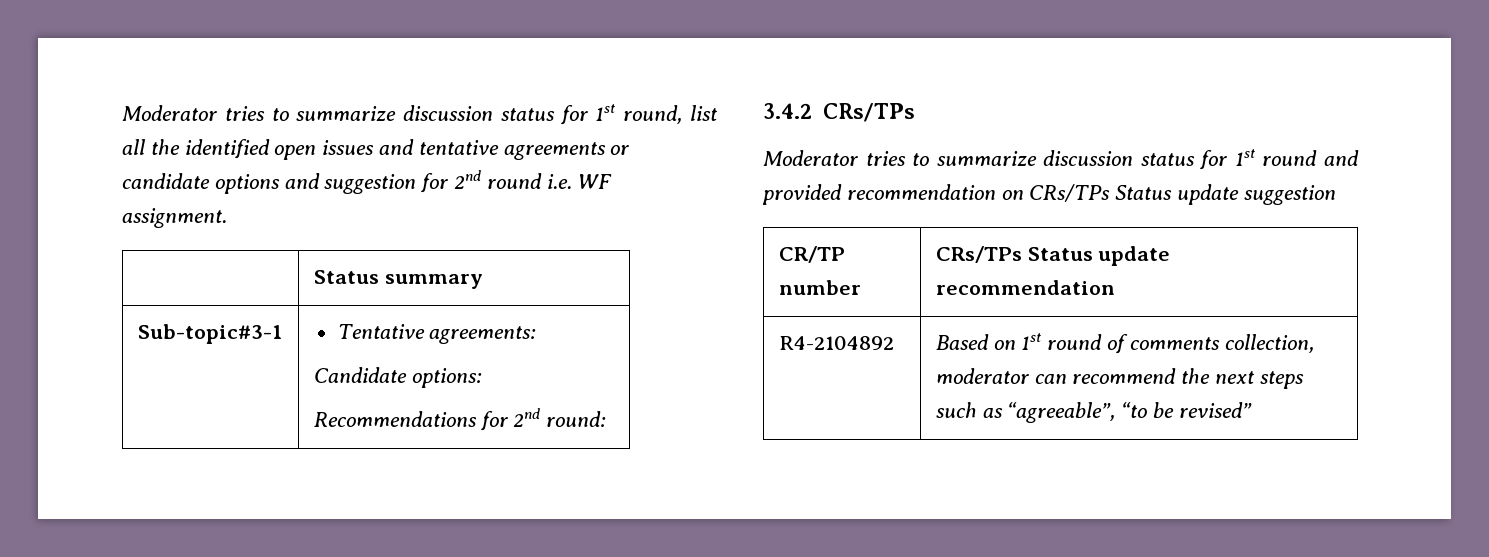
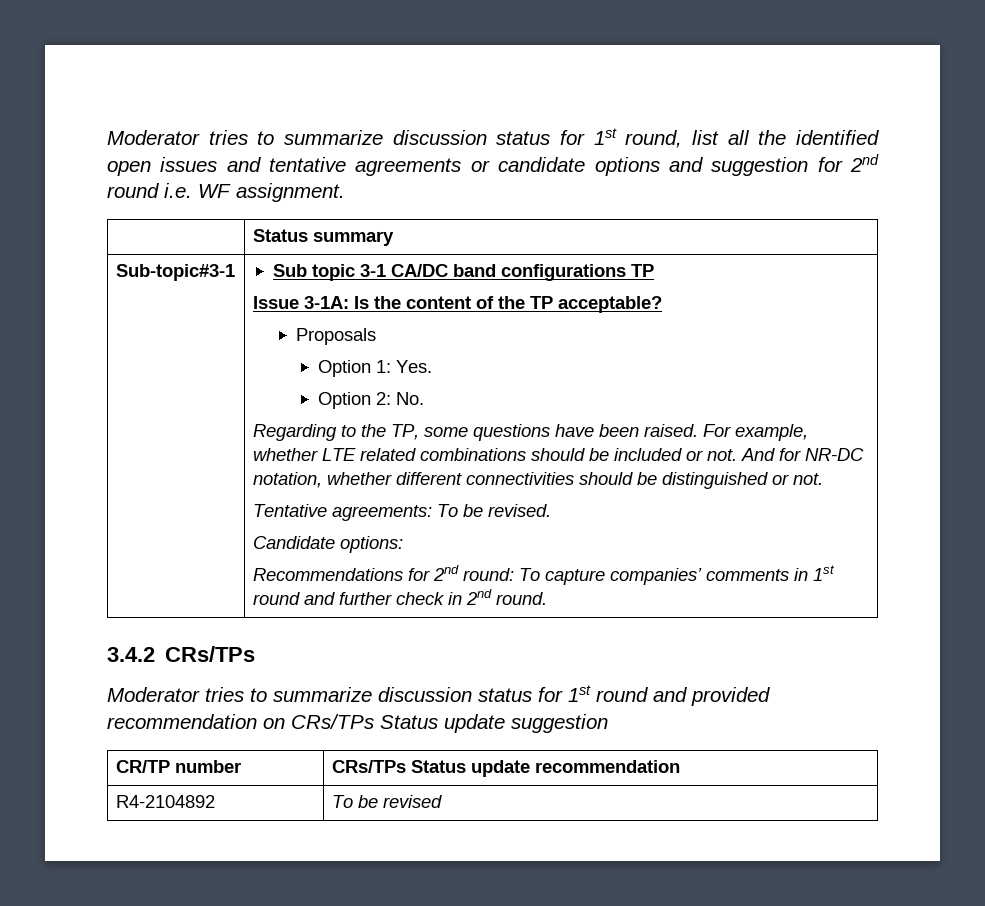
(282, 334) none -> [273,264,655,281] [252,296,662,313] [295,328,376,345] [318,360,433,377] [318,392,425,409] [252,424,808,441] [252,448,864,461] [252,472,823,489] Sub topic 3-1 CA/DC band configurations TP // Issue 3-1A: Is the content of the TP acceptable? // Proposals // Option 1: Yes. // Option 2: No. // Regarding to the TP, some questions have been raised. For example, whether LTE related combinations should be included or not. And for NR-DC notation, whether different connectivities should be distinguished or not. //
(537, 335) none -> [436,504,551,517] To be revised.
(607, 419) none -> [518,565,835,585] [252,589,547,605] To capture companies’ comments in 1st round and further check in 2nd round.
[935,333,1314,354] [935,368,1304,389] [935,402,1252,423] Based on 1st round of comments collection, moderator can recommend the next steps such as “agreeable”, “to be revised” -> [331,795,442,808] To be revised

